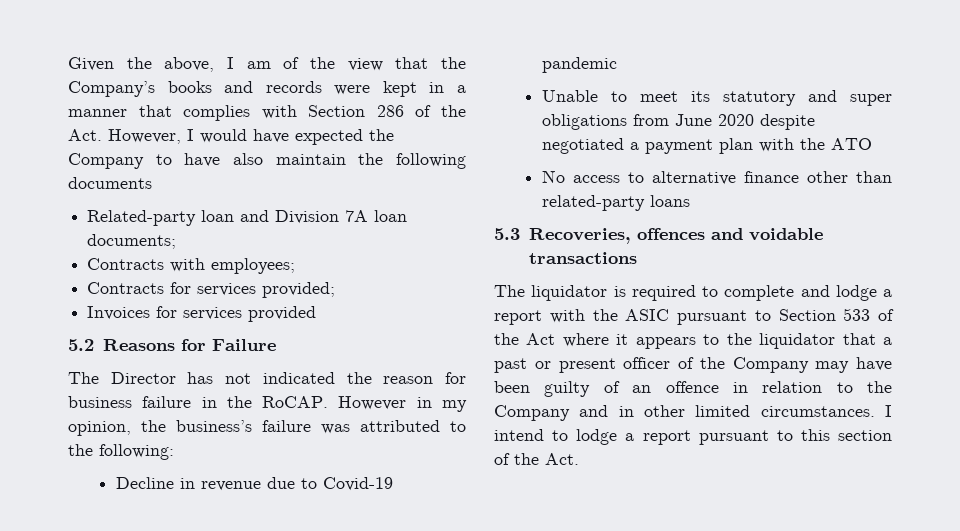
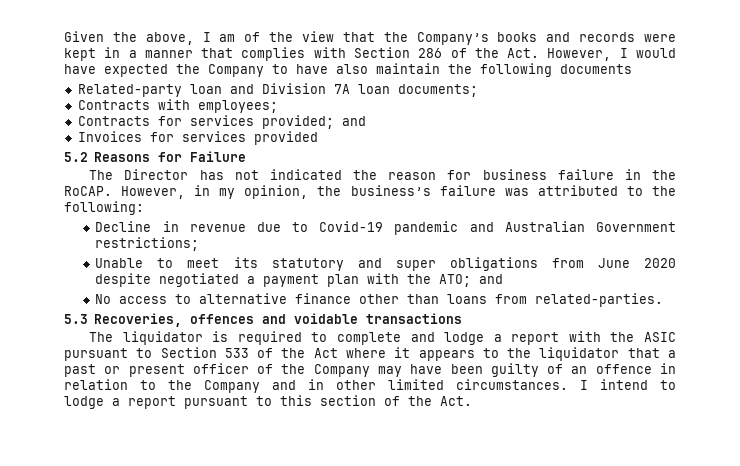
(336, 290) none -> [341,116,366,126] and
[338,396,407,410] However -> [121,186,186,199] However,
(617, 65) none -> [469,221,676,232] [95,237,200,251] and Australian Government restrictions;
[830,138,872,150] ATO -> [439,274,504,287] ATO; and
[541,195,645,211] related-party -> (440, 299) none
(690, 201) none -> [495,293,664,307] from related-parties.

